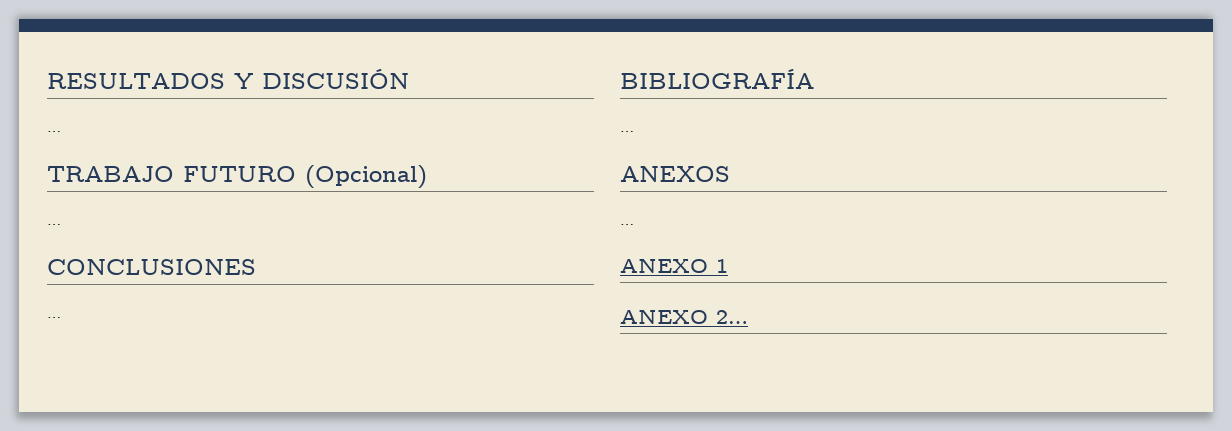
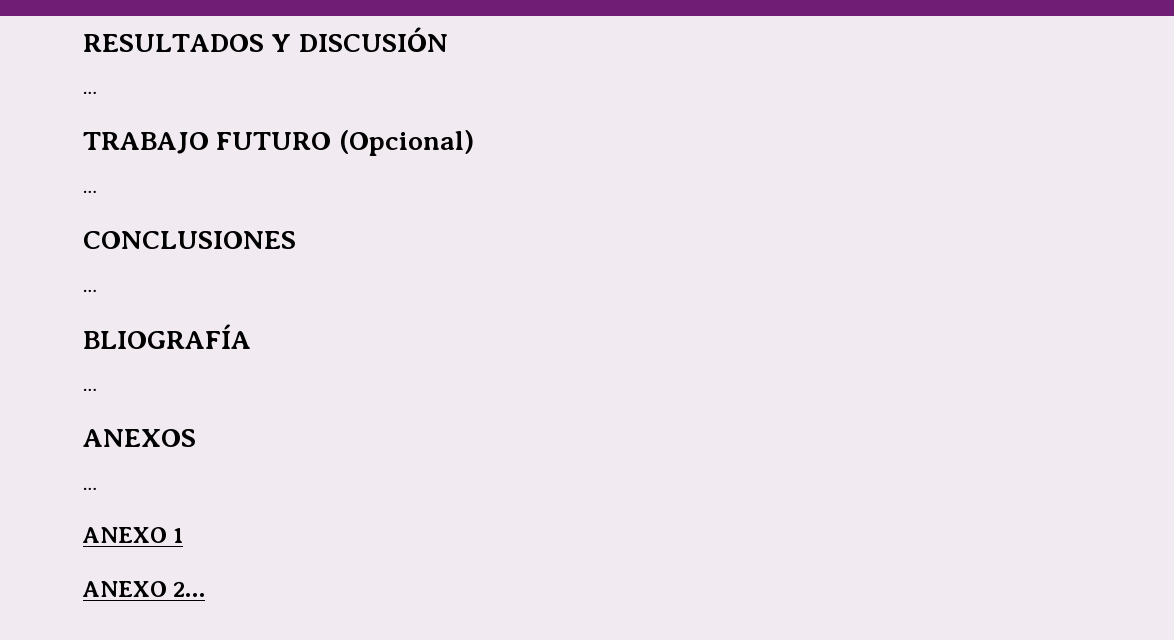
[620,69,814,89] BIBLIOGRAFÍA -> [83,324,251,349] BLIOGRAFÍA

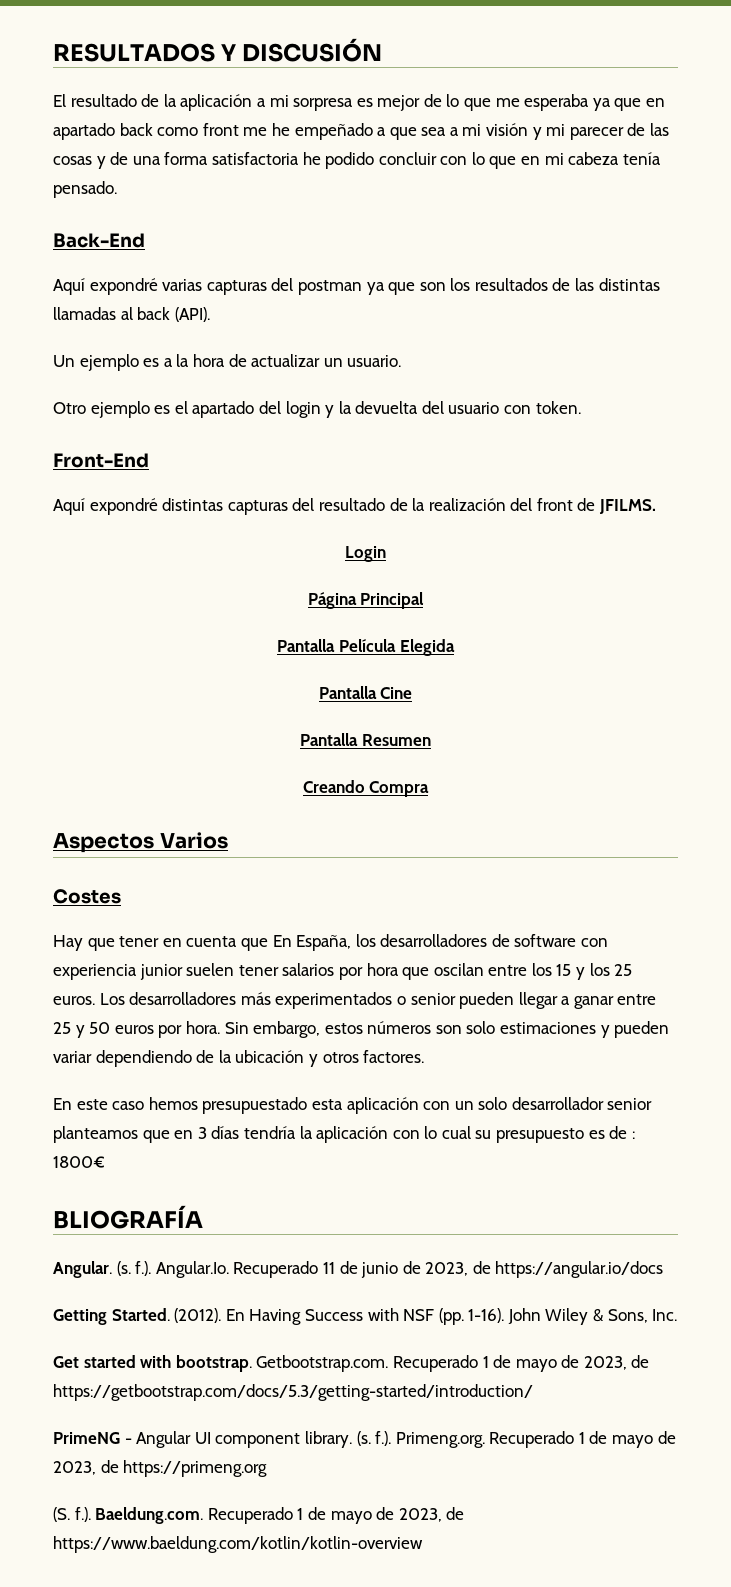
[83,91,97,94] [83,130,474,156] [83,190,97,193] [83,231,296,249] [83,289,97,292] [83,324,251,349] [83,388,97,391] [83,429,196,447] [83,487,97,490] [82,527,184,543] [82,581,206,597] … // TRABAJO FUTURO (Opcional) // … // CONCLUSIONES // … // BLIOGRAFÍA // … // ANEXOS // … // ANEXO 1 // ANEXO 2… -> [53,94,666,111] [53,123,670,140] [53,152,661,169] [53,181,117,198] [53,233,145,248] [53,278,660,295] [53,307,210,322] [53,354,402,371] [53,401,581,418] [53,453,149,468] [53,498,657,515] [345,546,386,562] [307,592,425,609] [277,639,455,656] [318,686,413,699] [300,733,431,746] [302,780,430,797] [53,832,228,853] [53,889,121,904] [53,934,609,951] [53,963,633,980] [53,992,657,1009] [53,1021,670,1038] [53,1050,425,1067] [53,1097,653,1114] [53,1126,635,1143] [53,1156,105,1168] [53,1205,203,1229] [53,1261,664,1278] [53,1308,678,1325] [53,1355,650,1372] [53,1384,533,1401] [53,1431,676,1448] [53,1460,268,1477] [53,1507,465,1524] [53,1536,423,1553] El resultado de la aplicación a mi sorpresa es mejor de lo que me esperaba ya que en apartado back como front me he empeñado a que sea a mi visión y mi parecer de las cosas y de una forma satisfactoria he podido concluir con lo que en mi cabeza tenía pensado. // Back-End // Aquí expondré varias capturas del postman ya que son los resultados de las distintas llamadas al back (API). // Un ejemplo es a la hora de actualizar un usuario. // Otro ejemplo es el apartado del login y la devuelta del usuario con token. // Front-End // Aquí expondré distintas capturas del resultado de la realización del front de JFILMS. // Login // Página Principal // Pantalla Película Elegida // Pantalla Cine // Pantalla Resumen // Creando Compra // Aspectos Varios // Costes // Hay que tener en cuenta que En España, los desarrolladores de software con experiencia junior suelen tener salarios por hora que oscilan entre los 15 y los 25 euros. Los desarrolladores más experimentados o senior pueden llegar a ganar entre 25 y 50 euros por hora. Sin embargo, estos números son solo estimaciones y pueden variar dependiendo de la ubicación y otros factores. // En este caso hemos presupuestado esta aplicación con un solo desarrollador senior planteamos que en 3 días tendría la aplicación con lo cual su presupuesto es de : 1800€ // BLIOGRAFÍA // Angular. (s. f.). Angular.Io. Recuperado 11 de junio de 2023, de https://angular.io/docs // Getting Started. (2012). En Having Success with NSF (pp. 1-16). John Wiley & Sons, Inc. // Get started with bootstrap. Getbootstrap.com. Recuperado 1 de mayo de 2023, de https://getbootstrap.com/docs/5.3/getting-started/introduction/ // PrimeNG - Angular UI component library. (s. f.). Primeng.org. Recuperado 1 de mayo de 2023, de https://primeng.org // (S. f.). Baeldung.com. Recuperado 1 de mayo de 2023, de https://www.baeldung.com/kotlin/kotlin-overview

